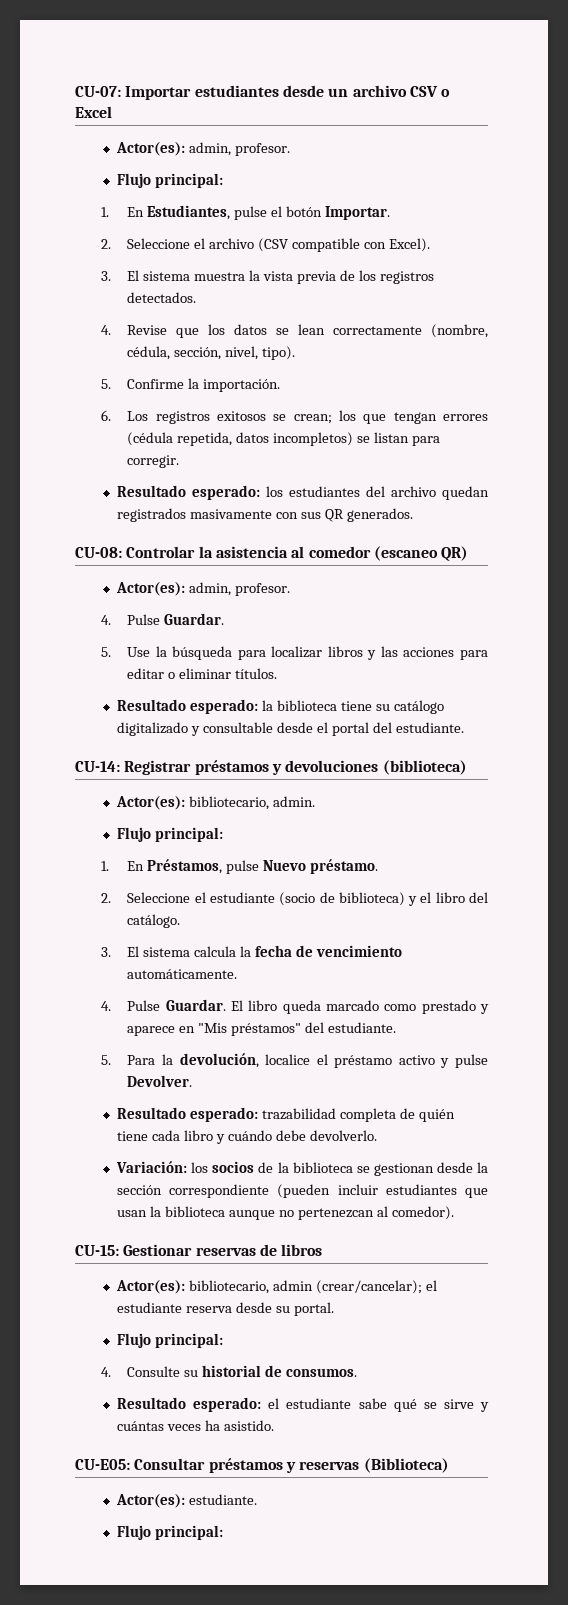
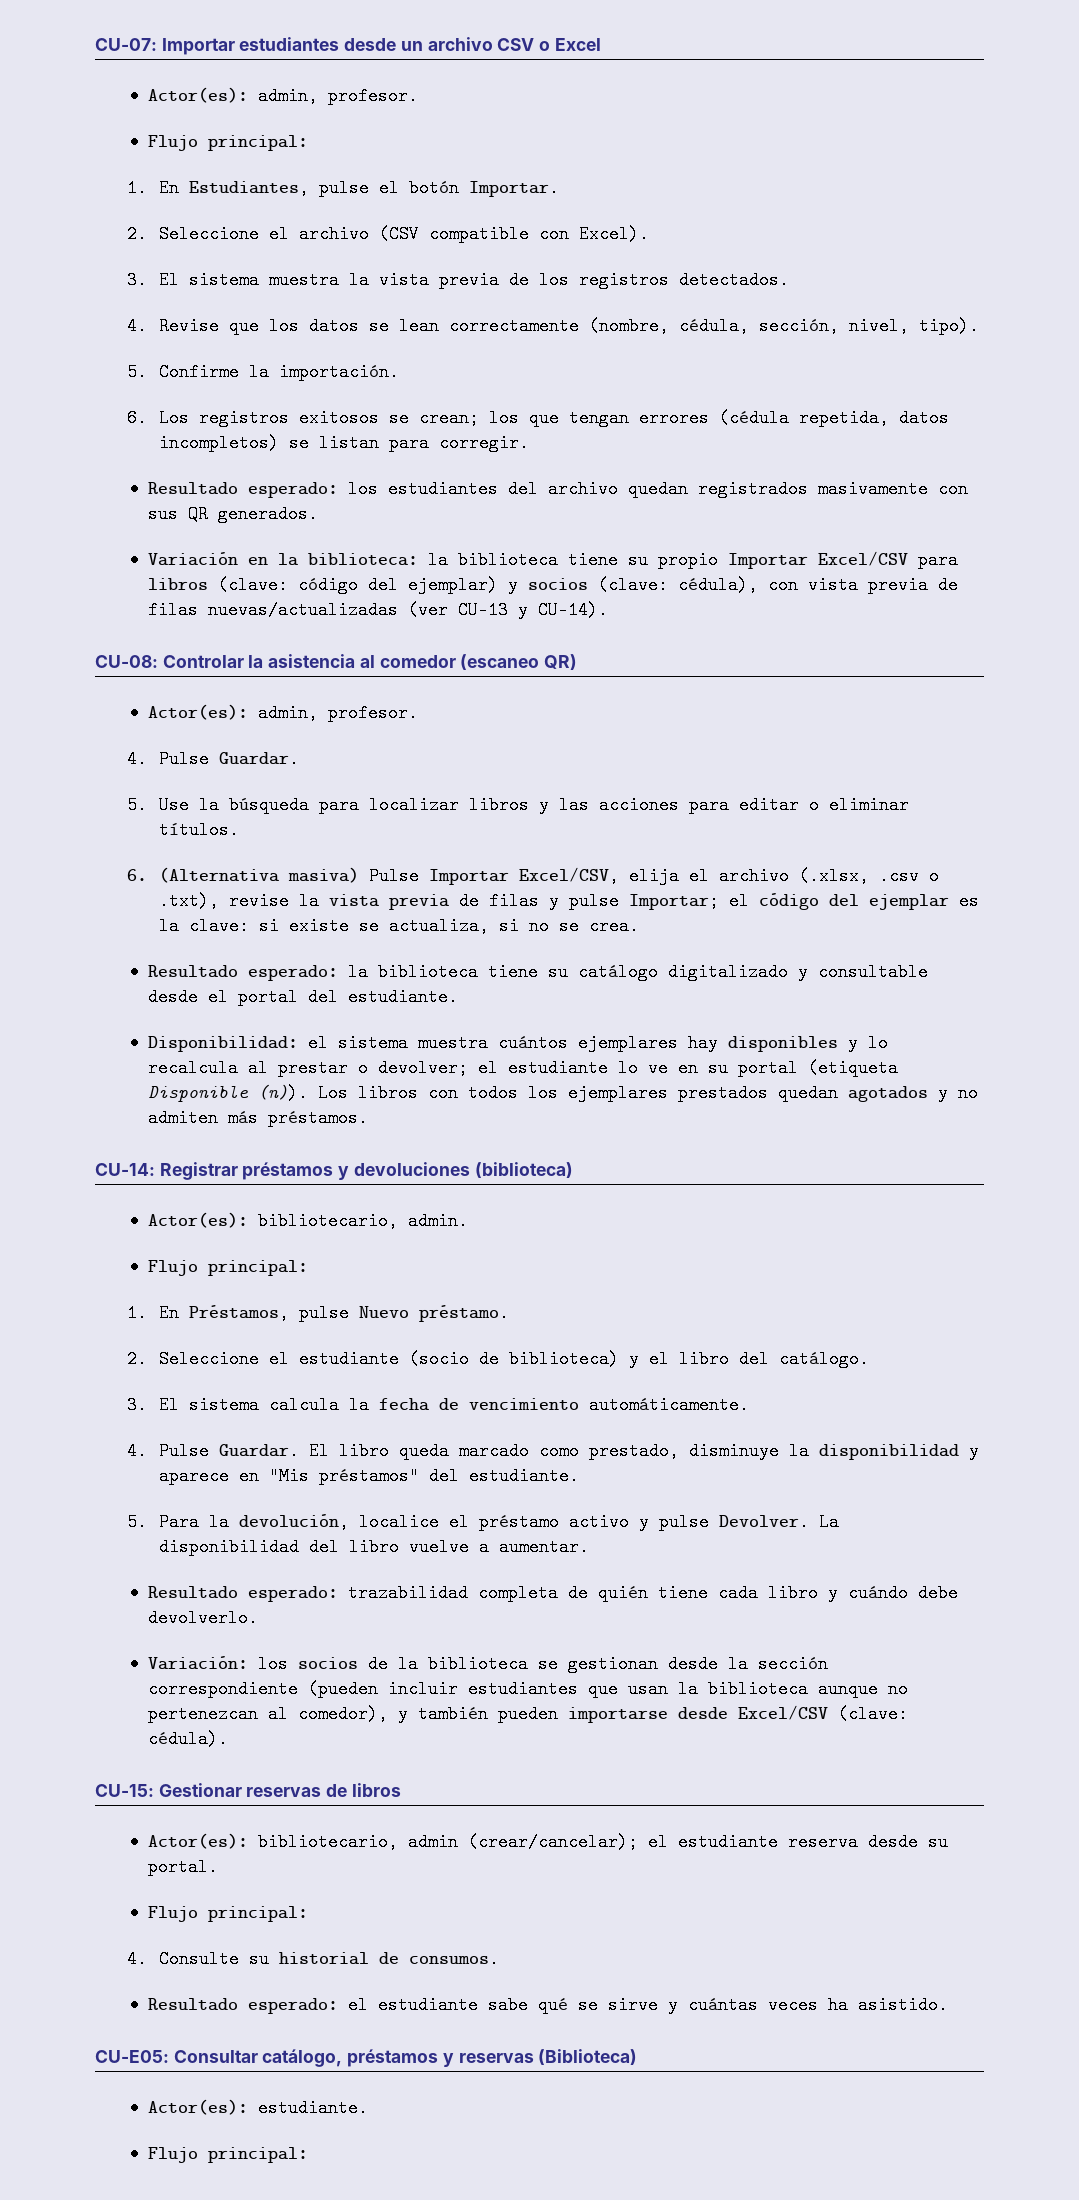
(413, 515) none -> [147,551,958,569] [147,576,958,594] [147,601,608,619] // Variación en la biblioteca: la biblioteca tiene su propio Importar Excel/CSV para libros (clave: código del ejemplar) y socios (clave: cédula), con vista previa de filas nuevas/actualizadas (ver CU-13 y CU-14).
(278, 673) none -> [127,867,940,885] [159,892,980,910] [159,917,640,935] // 6. (Alternativa masiva) Pulse Importar Excel/CSV, elija el archivo (.xlsx, .csv o .txt), revise la vista previa de filas y pulse Importar; el código del ejemplar es la clave: si existe se actualiza, si no se crea.
(464, 727) none -> [147,1034,888,1052] [147,1059,898,1077] [147,1084,978,1102] [147,1109,368,1127] // Disponibilidad: el sistema muestra cuántos ejemplares hay disponibles y lo recalcula al prestar o devolver; el estudiante lo ve en su portal (etiqueta Disponible (n)). Los libros con todos los ejemplares prestados quedan agotados y no admiten más préstamos.
[421,1000,476,1014] prestado -> [589,1442,960,1460] prestado, disminuye la disponibilidad
(193, 1081) none -> [819,1513,840,1531] [159,1538,590,1556] La disponibilidad del libro vuelve a aumentar.
[391,1206,454,1220] comedor). -> [297,1705,908,1723] [147,1730,228,1748] comedor), y también pueden importarse desde Excel/CSV (clave: cédula).
(206, 1464) none -> [262,2049,343,2067] catálogo,

